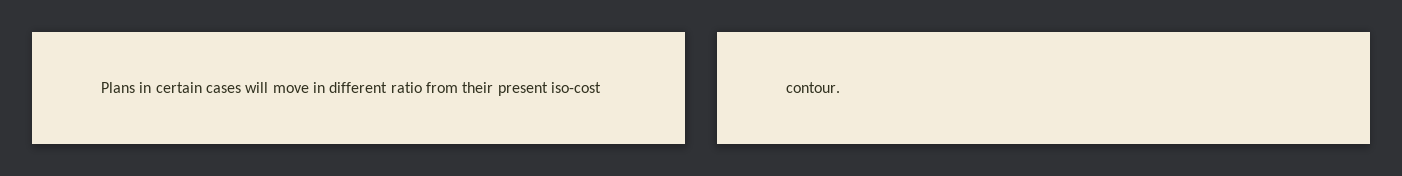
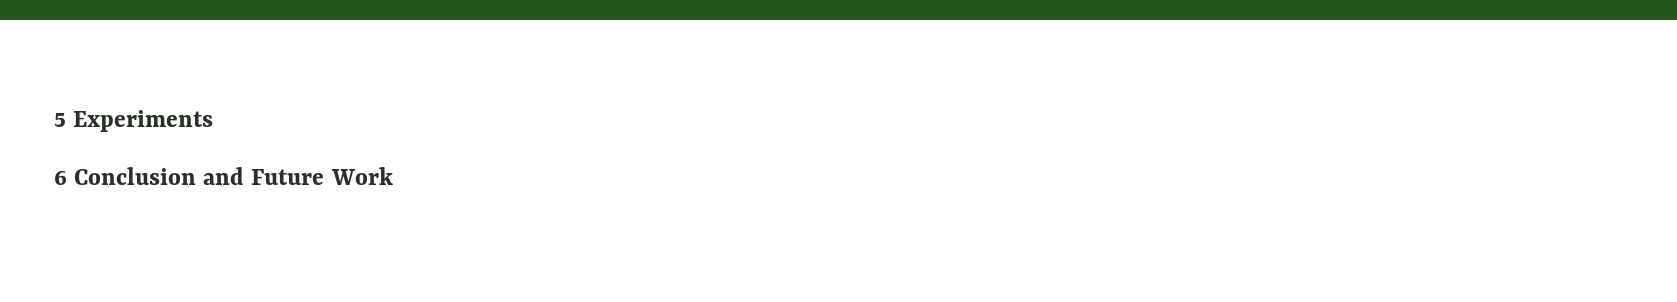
[101,82,840,96] Plans in certain cases will move in different ratio from their present iso-cost contour. -> [54,110,214,132] [54,167,393,185] 5 Experiments // 6 Conclusion and Future Work

